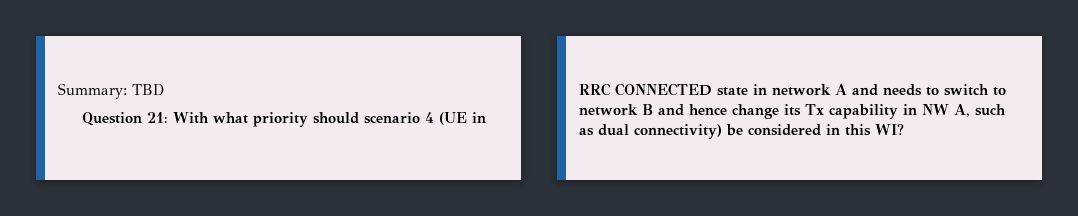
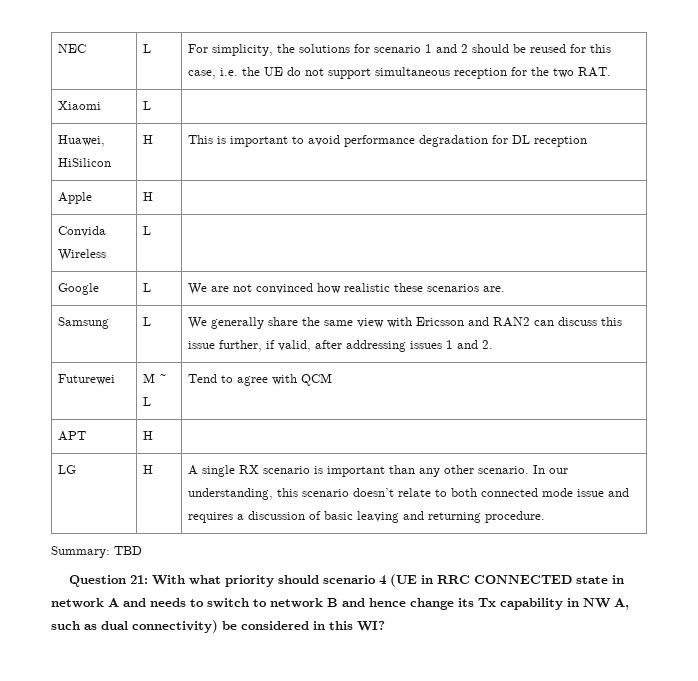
(58, 91) none -> [57,44,86,53] [142,44,151,53] [187,44,611,56] [187,67,611,79] [57,101,101,110] [142,101,151,110] [57,135,105,147] [57,158,111,167] [142,135,153,144] [187,135,587,147] [57,192,92,204] [142,192,153,201] [57,226,106,237] [57,249,106,261] [142,226,151,235] [57,283,99,295] [142,283,151,292] [187,283,505,295] [57,317,109,329] [142,317,151,326] [187,317,622,329] [187,340,493,352] [57,374,115,385] [142,373,167,383] [142,397,151,406] [187,373,332,386] [57,431,86,441] [142,431,153,440] [57,465,76,474] [142,465,153,474] [187,465,568,477] [187,488,629,500] [187,511,545,523] NEC | L | For simplicity, the solutions for scenario 1 and 2 should be reused for this case, i.e. the UE do not support simultaneous reception for the two RAT. // Xiaomi | L | // Huawei, HiSilicon | H | This is important to avoid performance degradation for DL reception // Apple | H | // Convida Wireless | L | // Google | L | We are not convinced how realistic these scenarios are. // Samsung | L | We generally share the same view with Ericsson and RAN2 can discuss this issue further, if valid, after addressing issues 1 and 2. // Futurewei | M ~ L | Tend to agree with QCM // APT | H | // LG | H | A single RX scenario is important than any other scenario. In our understanding, this scenario doesn’t relate to both connected mode issue and requires a discussion of basic leaving and returning procedure. //

